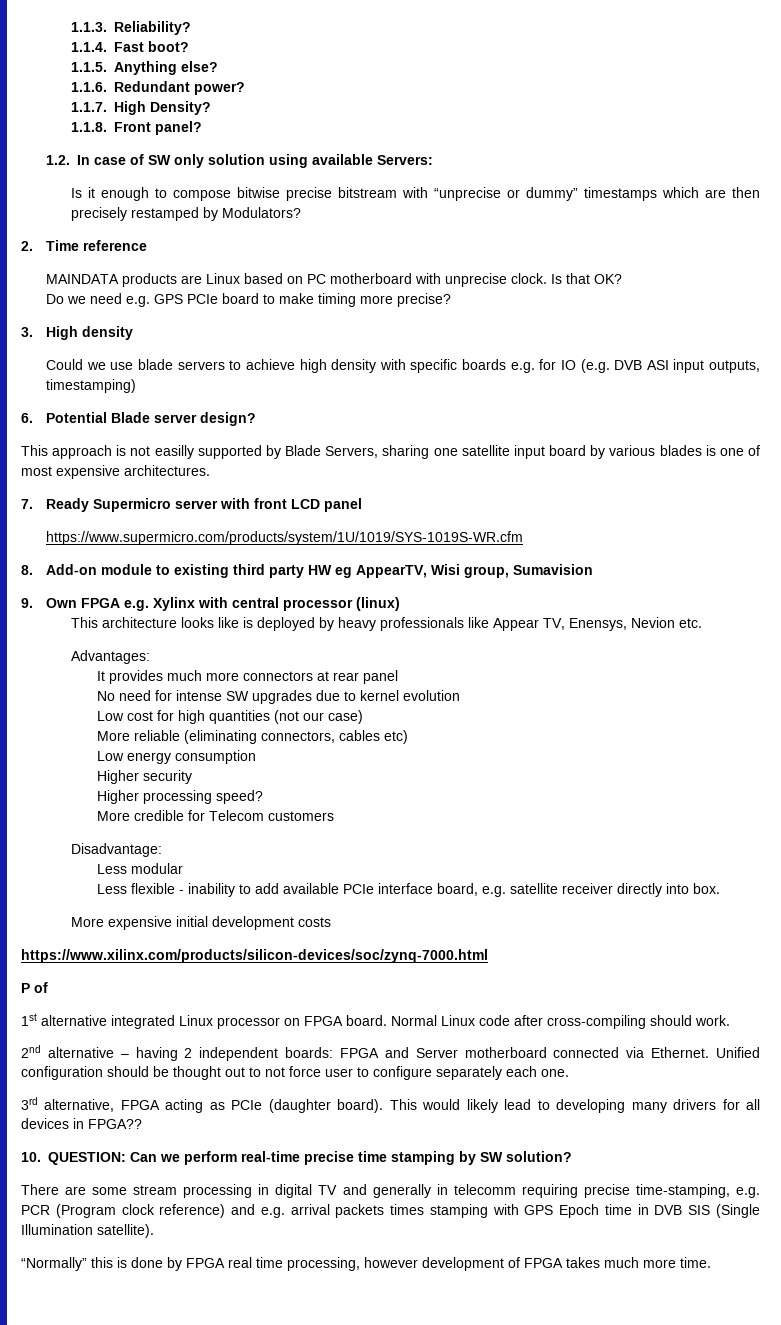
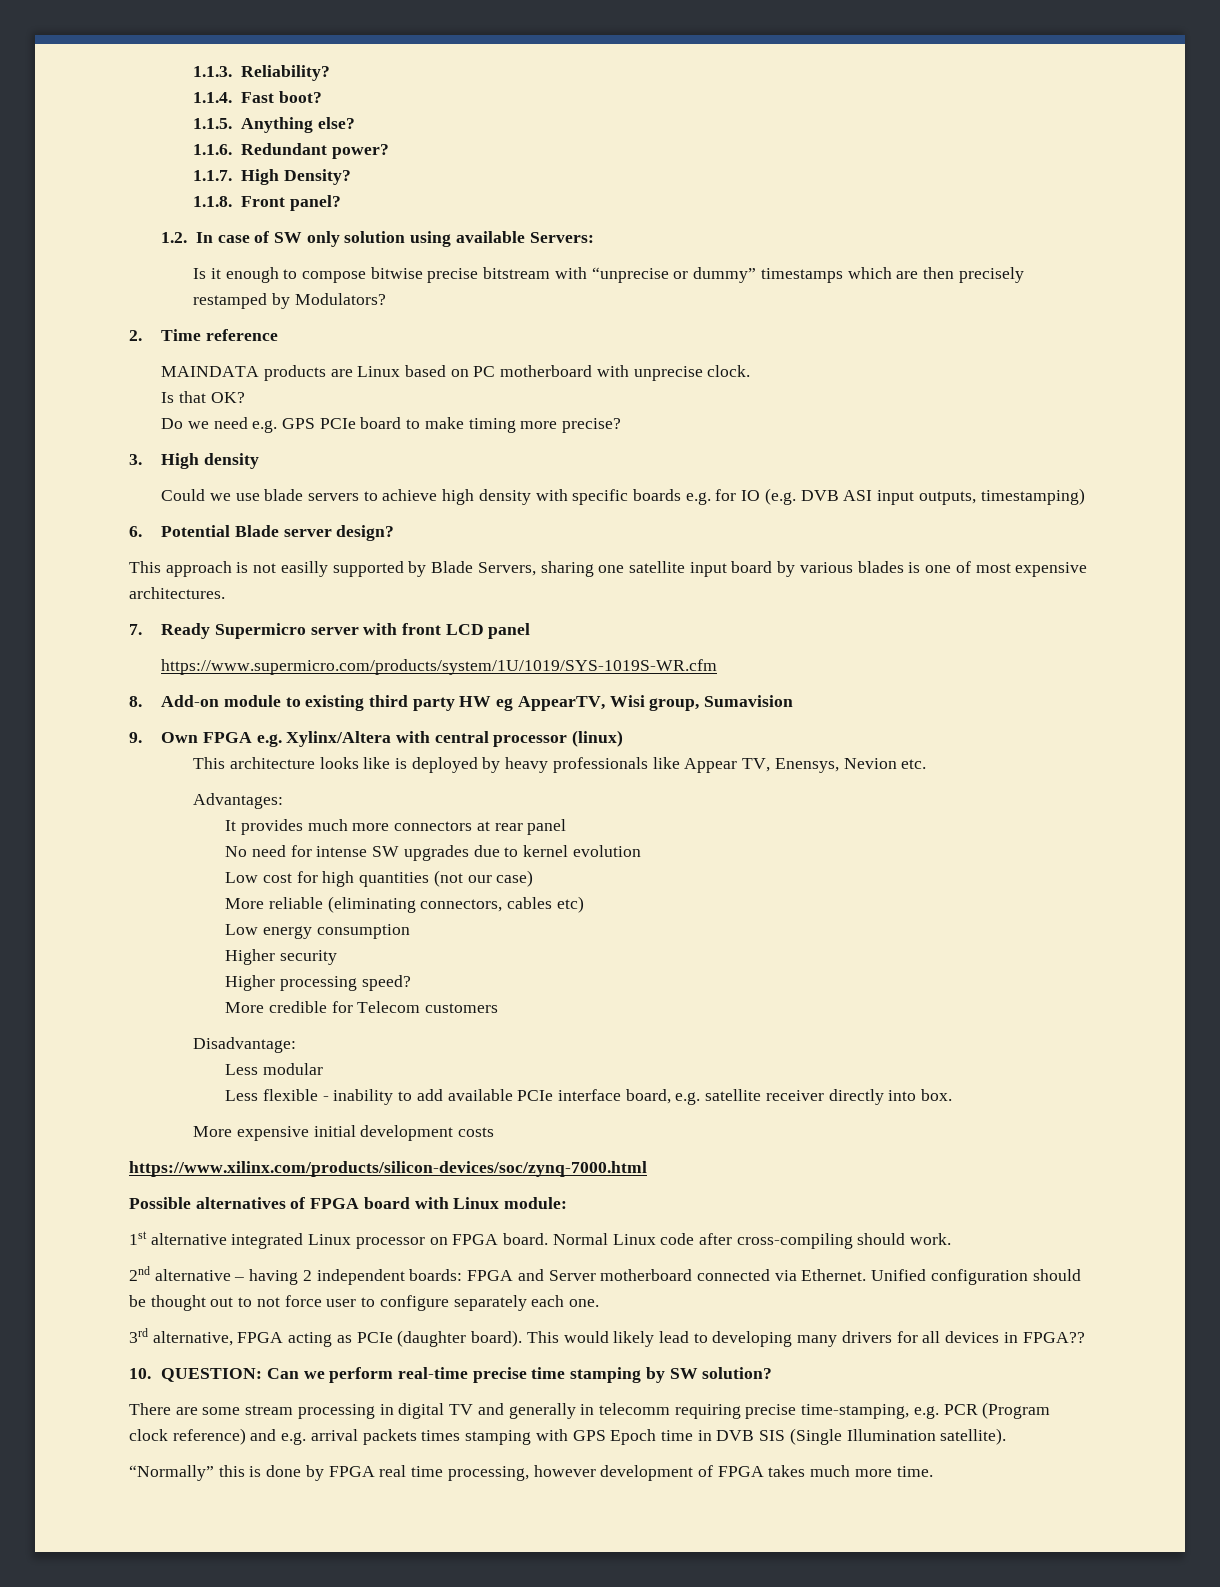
(548, 278) none -> (751, 371) //
[153,597,196,611] Xylinx -> [286,731,392,747] Xylinx/Altera
[21,982,48,993] P of -> [129,1197,568,1209] Possible alternatives of FPGA board with Linux module:

